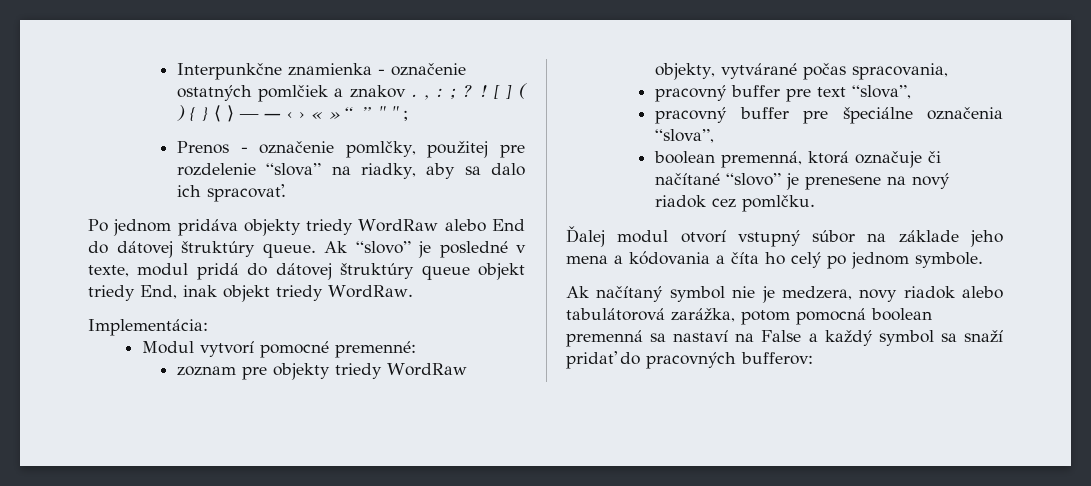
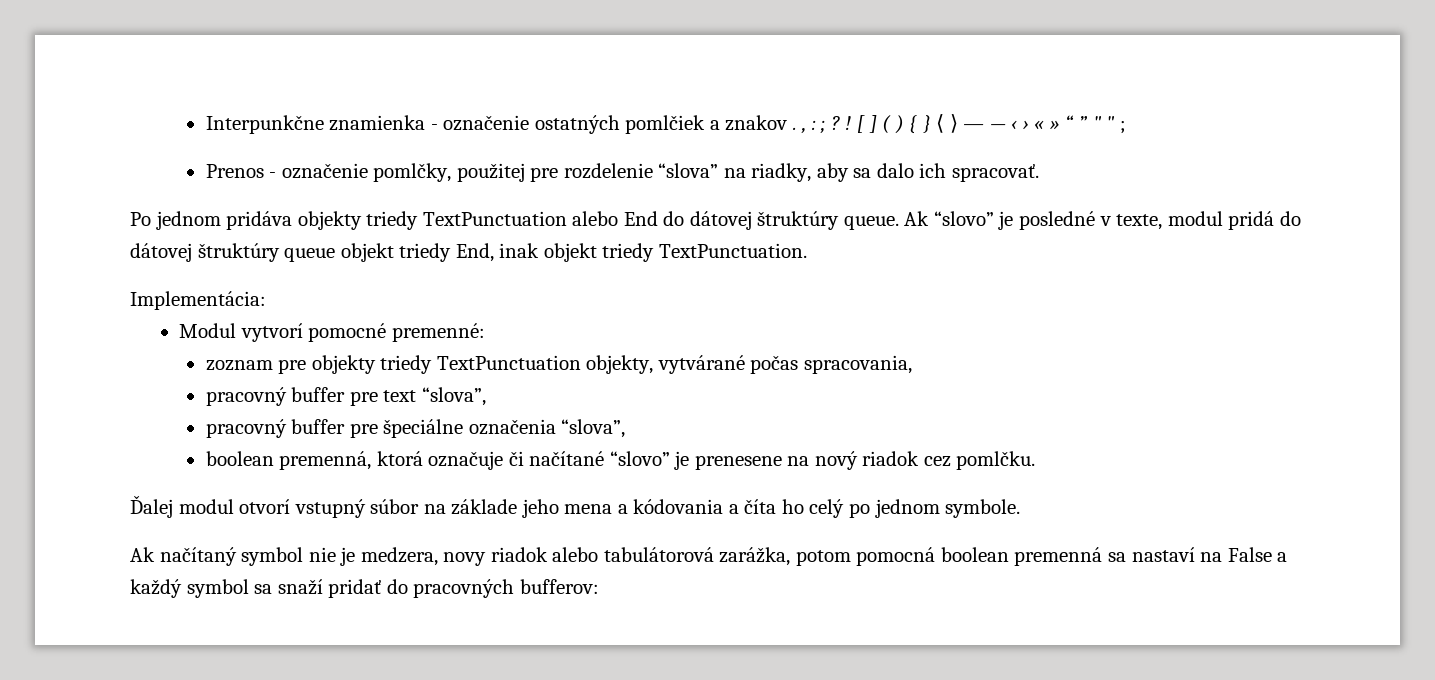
[358,219,439,232] WordRaw -> [422,211,567,226] TextPunctuation
[328,285,413,298] WordRaw. -> [658,243,807,258] TextPunctuation.
[387,363,468,376] WordRaw -> [436,355,581,370] TextPunctuation

